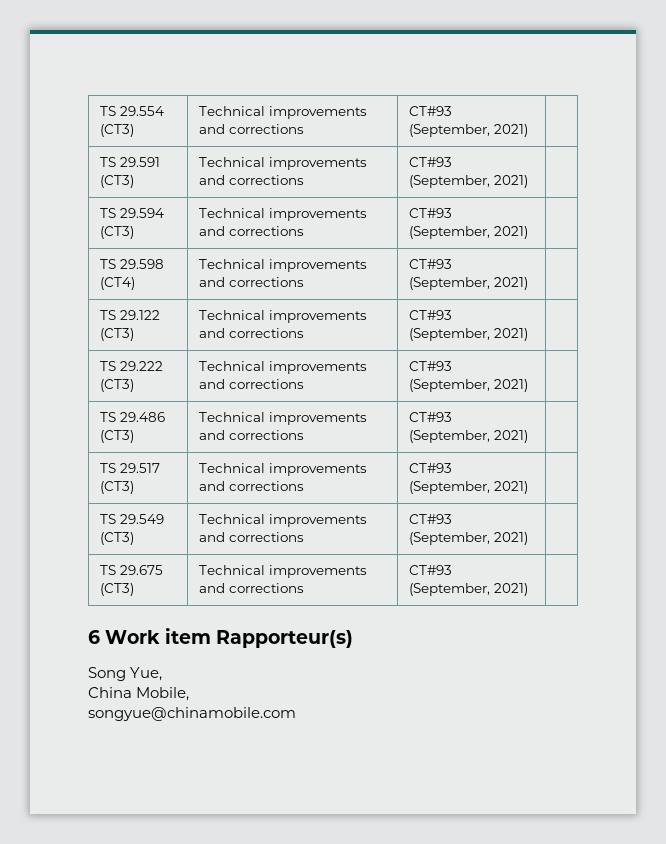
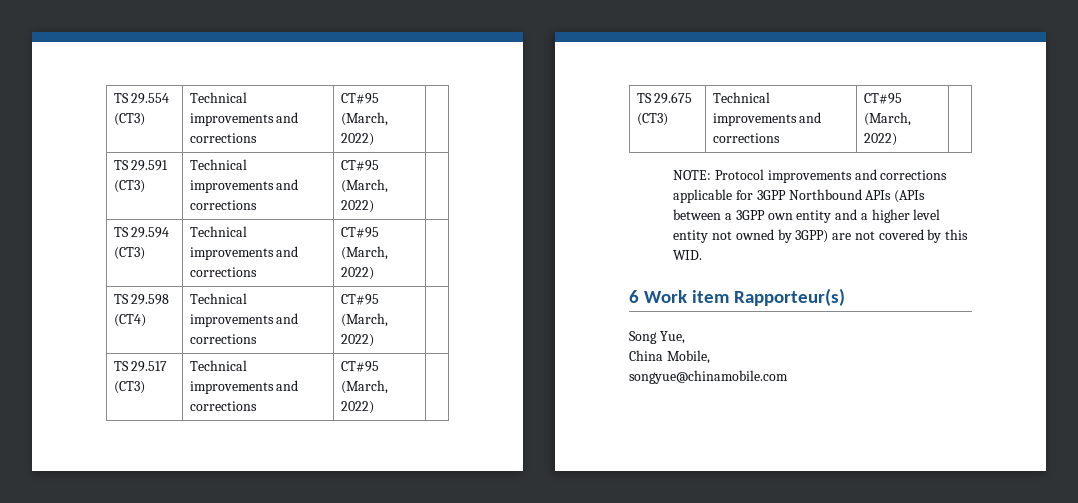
[408,106,452,116] [408,124,528,137] CT#93 (September, 2021) -> [340,93,379,104] [340,112,388,126] [340,133,374,146] CT#95 (March, 2022)
[408,157,452,167] [408,175,528,188] CT#93 (September, 2021) -> [340,160,379,171] [340,179,388,193] [340,200,374,213] CT#95 (March, 2022)
[408,208,452,218] [408,226,528,239] CT#93 (September, 2021) -> [340,227,379,238] [340,246,388,260] [340,267,374,280] CT#95 (March, 2022)
[408,259,452,269] [408,277,528,290] [99,310,160,320] [99,328,134,341] [198,310,367,323] [198,328,304,338] [408,310,452,320] [408,328,528,341] [99,361,163,371] [99,379,134,392] [198,361,367,374] [198,379,304,389] [408,361,452,371] [408,379,528,392] [99,412,165,422] [99,430,134,443] [198,412,367,425] [198,430,304,440] [408,412,452,422] [408,430,528,443] CT#93 (September, 2021) | // TS 29.122 (CT3) | Technical improvements and corrections | CT#93 (September, 2021) | // TS 29.222 (CT3) | Technical improvements and corrections | CT#93 (September, 2021) | // TS 29.486 (CT3) | Technical improvements and corrections | CT#93 (September, 2021) -> [340,294,379,305] [340,313,388,327] [340,334,374,347] CT#95 (March, 2022)
[408,463,452,473] [408,481,528,494] [99,514,164,524] [99,532,134,545] [198,514,367,527] [198,532,304,542] [408,514,452,524] [408,532,528,545] CT#93 (September, 2021) | // TS 29.549 (CT3) | Technical improvements and corrections | CT#93 (September, 2021) -> [340,361,379,372] [340,380,388,394] [340,401,374,414] CT#95 (March, 2022)
[408,565,452,575] [408,583,528,596] CT#93 (September, 2021) | -> [863,93,902,104] [863,112,911,126] [863,133,897,146] [673,169,948,183] [673,189,926,203] [673,209,941,223] [673,229,969,243] [673,250,703,260] CT#95 (March, 2022) | // NOTE: Protocol improvements and corrections applicable for 3GPP Northbound APIs (APIs between a 3GPP own entity and a higher level entity not owned by 3GPP) are not covered by this WID.

